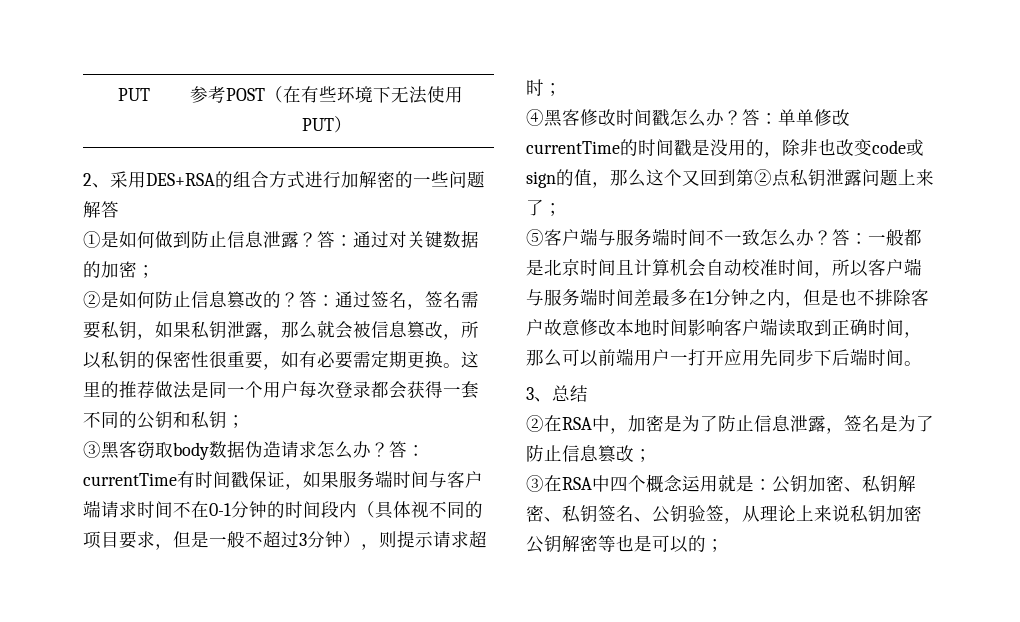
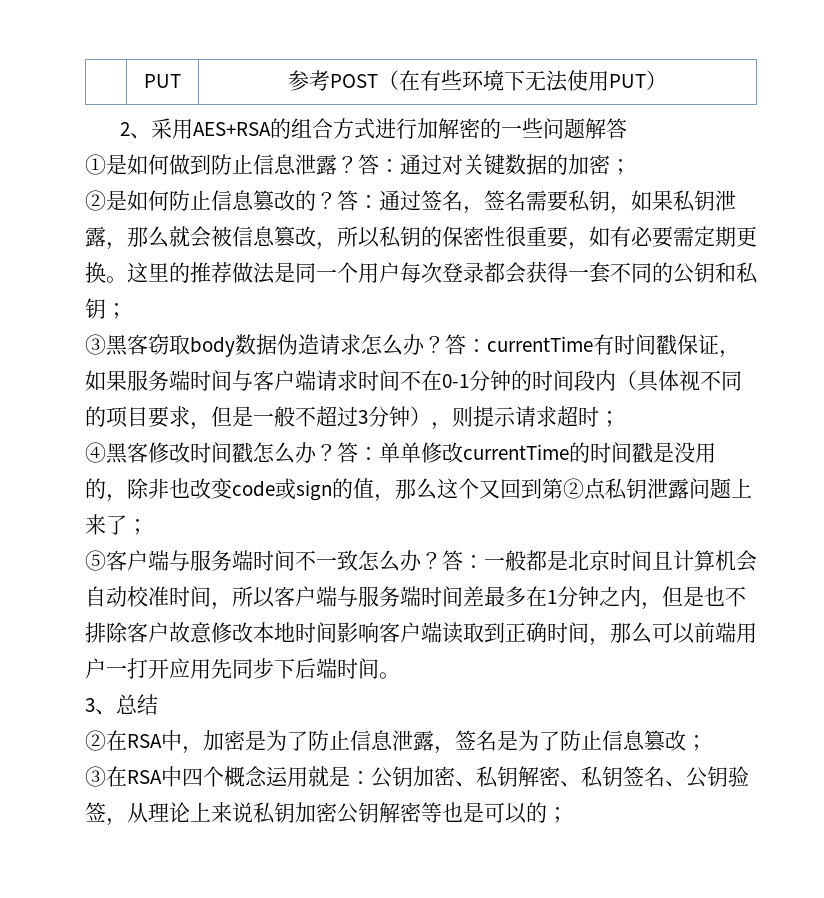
[146,173,215,186] DES+RSA -> [192,122,271,136] AES+RSA

